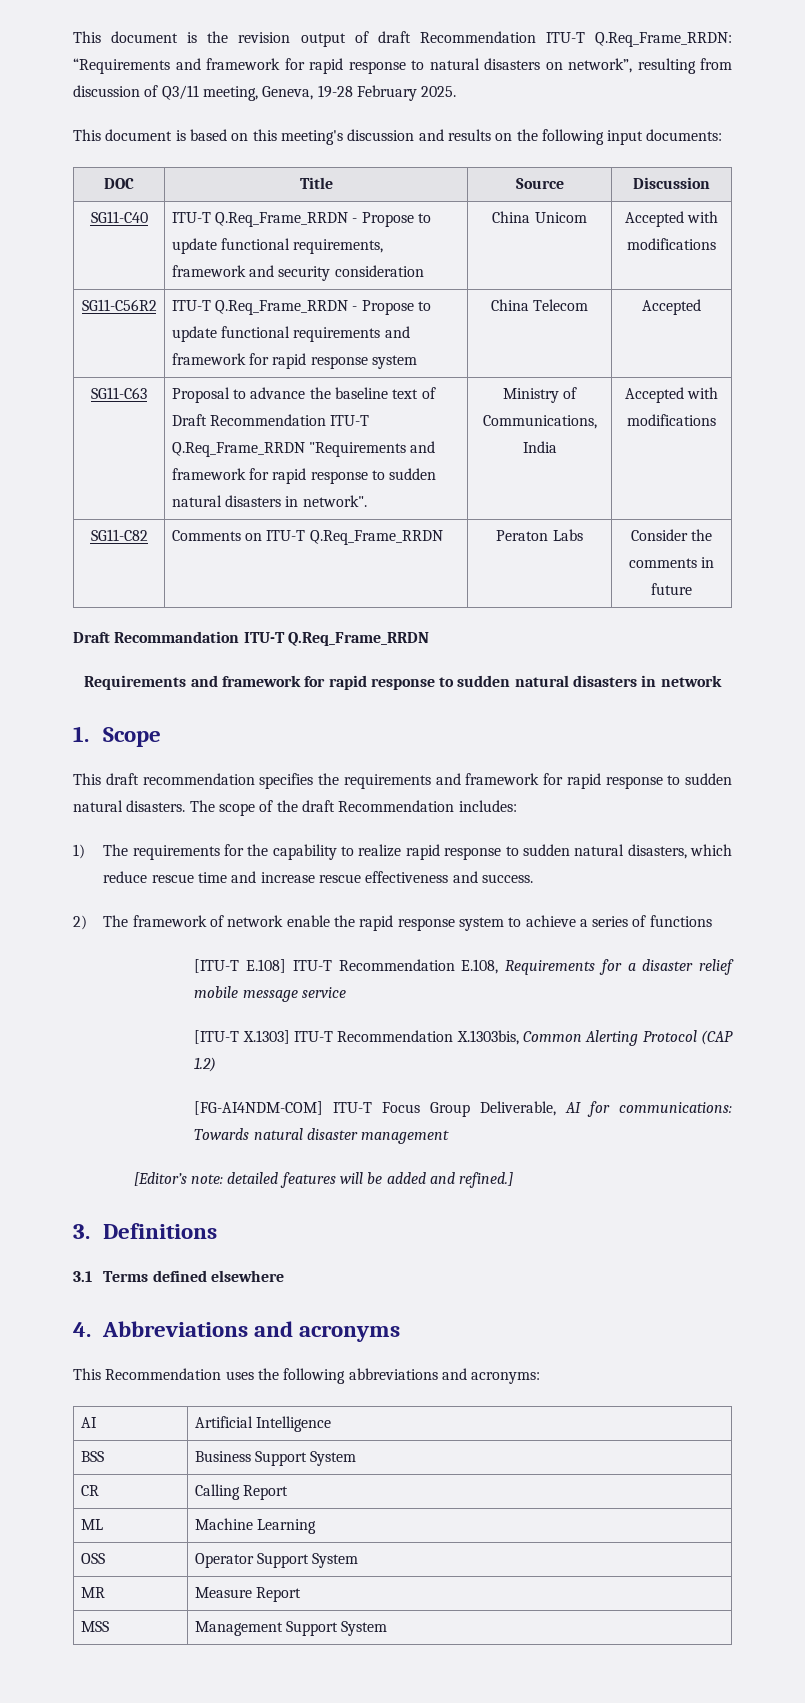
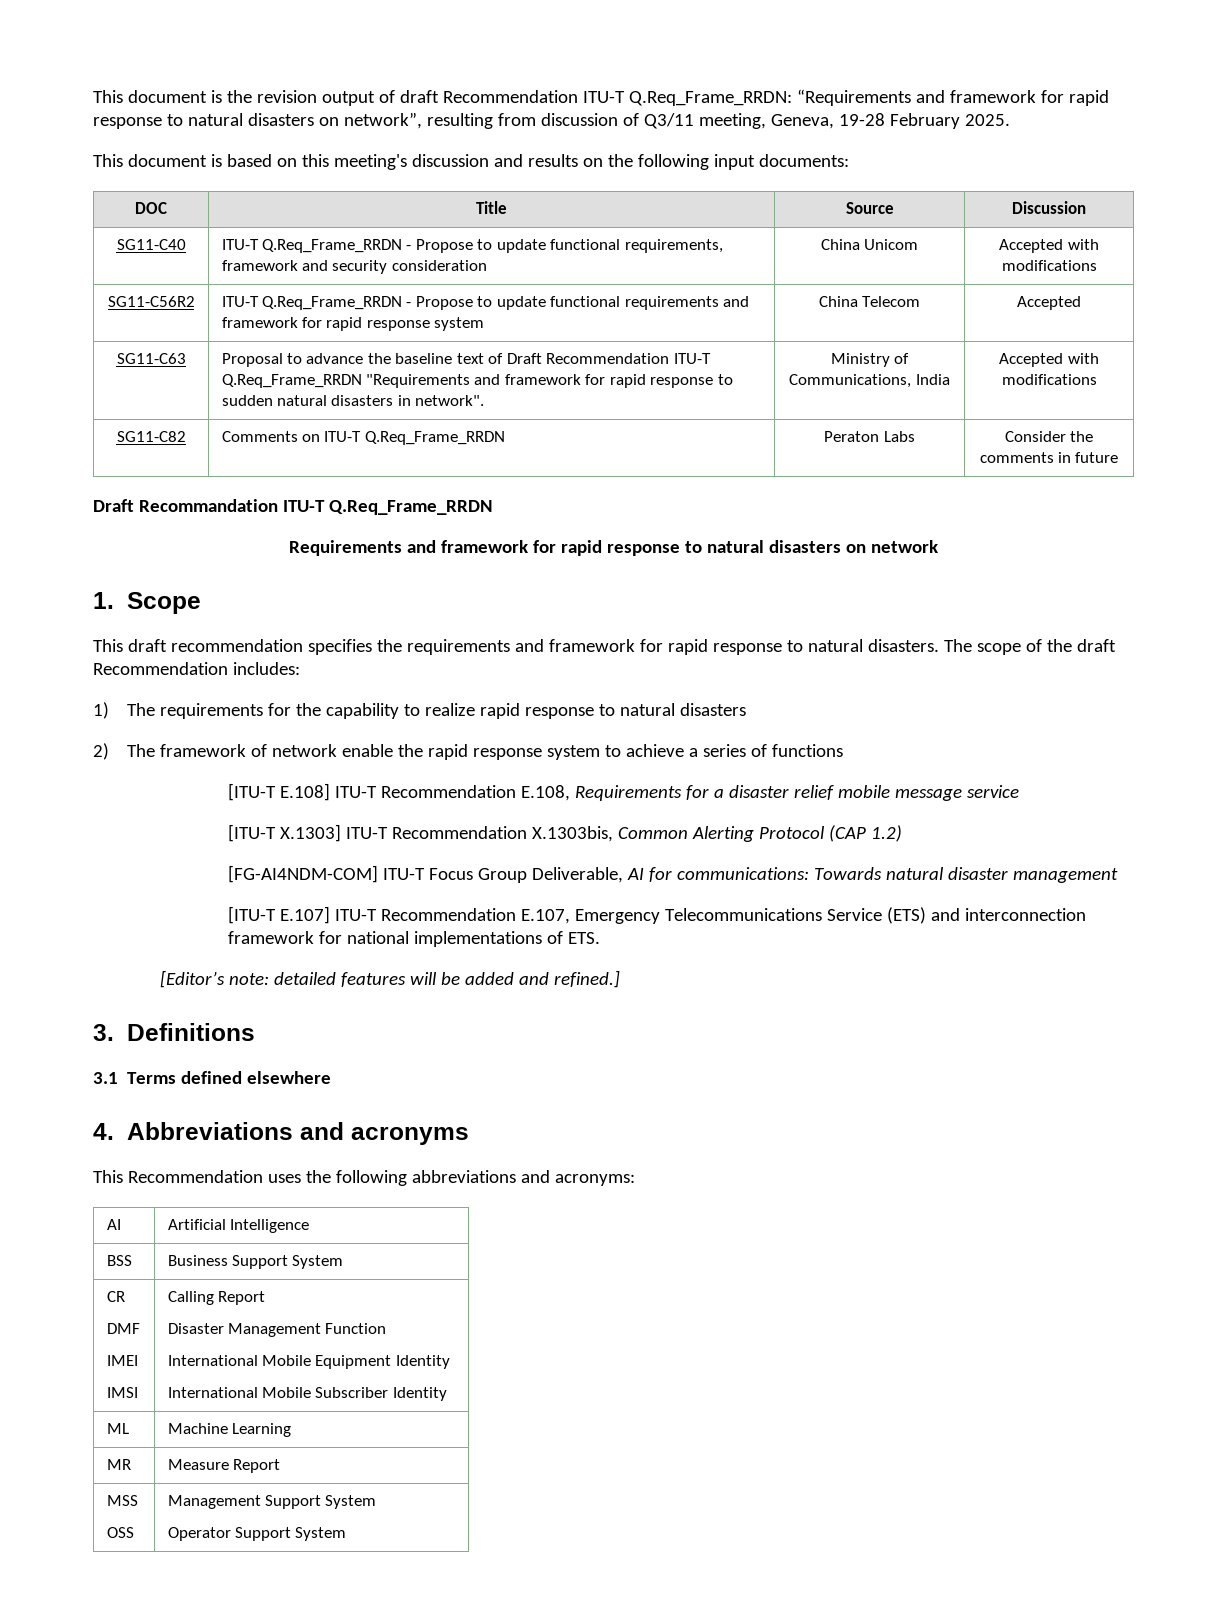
[457,675,657,687] sudden natural disasters in -> [706,540,866,553] natural disasters on
[685,773,732,785] sudden -> (803, 646) none
[522,844,732,859] [103,871,533,883] sudden natural disasters, which reduce rescue time and increase rescue effectiveness and success. -> [619,703,746,716] natural disasters
(450, 1137) none -> [227,906,1086,924] [227,931,600,947] // [ITU-T E.107] ITU-T Recommendation E.107, Emergency Telecommunications Service (ETS) and interconnection framework for national implementations of ETS.
(99, 1490) none -> [106,1323,140,1334] [106,1355,138,1366] [106,1387,138,1398] // DMF // IMEI // IMSI
(289, 1492) none -> [167,1323,387,1337] [167,1355,450,1369] [167,1387,447,1401] // Disaster Management Function // International Mobile Equipment Identity // International Mobile Subscriber Identity
[80,1553,105,1564] [194,1553,359,1568] // OSS | Operator Support System -> (292, 1430) none
(109, 1626) none -> [106,1527,134,1538] // OSS
(388, 1628) none -> [167,1527,347,1541] // Operator Support System

